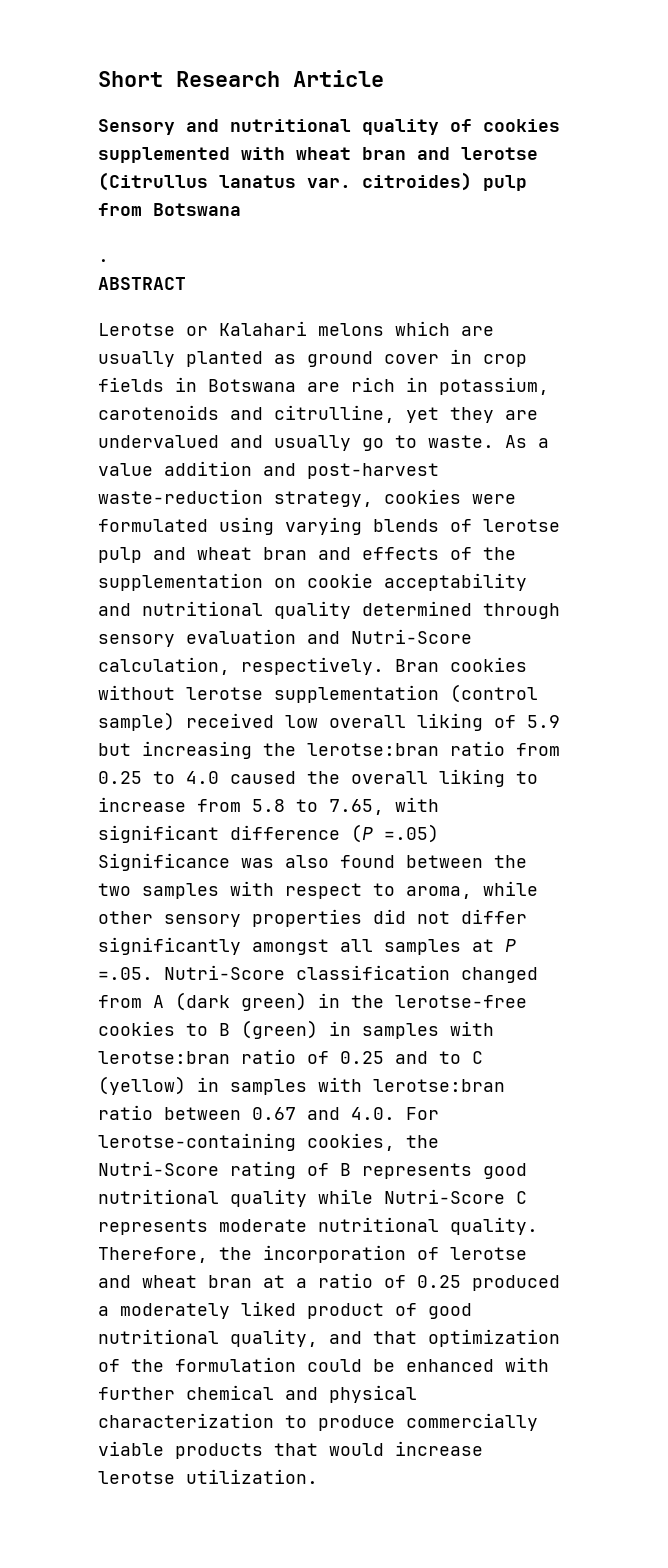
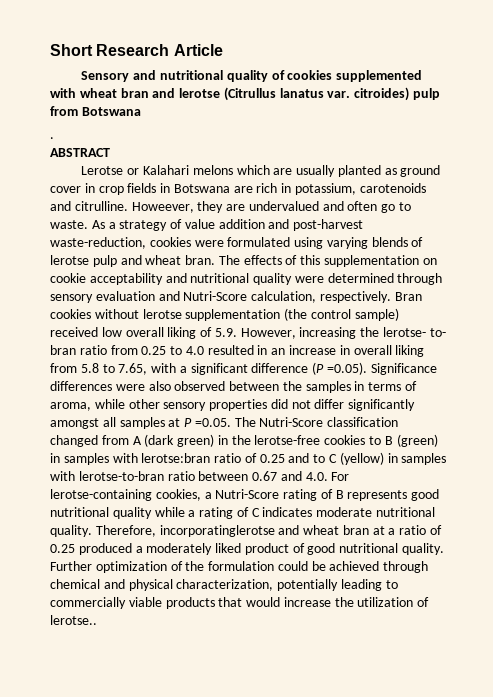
[274,405,439,423] citrulline, yet -> [74,201,194,213] citrulline. Howeever,
[274,435,351,451] usually -> [347,201,378,211] often
(549, 443) none -> [119,219,183,231] strategy of
[98,489,373,507] waste-reduction strategy, -> [50,237,146,249] waste-reduction,
[263,547,351,560] bran and -> [185,255,240,265] bran. The
[483,547,516,560] the -> [300,255,321,265] this
(351, 610) none -> [294,276,324,283] were
[450,684,538,703] (control -> [284,308,351,321] (the control
[527,715,560,728] [98,741,439,759] 5.9 but increasing the lerotse:bran -> [214,327,446,339] [50,345,76,355] 5.9. However, increasing the lerotse- to- bran
[230,769,538,787] [98,797,186,812] caused the overall liking to increase -> [207,345,425,357] resulted in an increase in overall liking
(439, 804) none -> [179,366,187,373] a
[384,824,439,843] [98,853,527,871] [98,881,395,899] =.05) Significance was also found between the two samples with respect to -> [327,362,437,375] [50,381,418,393] =0.05). Significance differences were also observed between the samples in terms of
[98,967,153,980] =.05. -> [194,417,256,427] =0.05. The
[373,1079,505,1092] lerotse:bran -> [78,471,164,481] lerotse-to-bran
[406,1135,439,1148] the -> [204,492,212,499] a
[384,1189,527,1204] [98,1217,538,1235] [98,1245,527,1263] Nutri-Score C represents moderate nutritional quality. Therefore, the incorporation of lerotse -> [188,507,436,519] [50,525,275,537] a rating of C indicates moderate nutritional quality. Therefore, incorporatinglerotse
[230,1329,417,1347] quality, and that -> [402,543,445,555] [50,561,92,571] quality. Further
[406,1357,549,1372] [98,1385,417,1403] [98,1413,395,1431] enhanced with further chemical and physical characterization to produce -> [329,561,429,573] [50,579,398,591] achieved through chemical and physical characterization, potentially leading to
[98,1469,318,1484] lerotse utilization. -> [334,597,430,607] [50,615,97,625] the utilization of lerotse..

